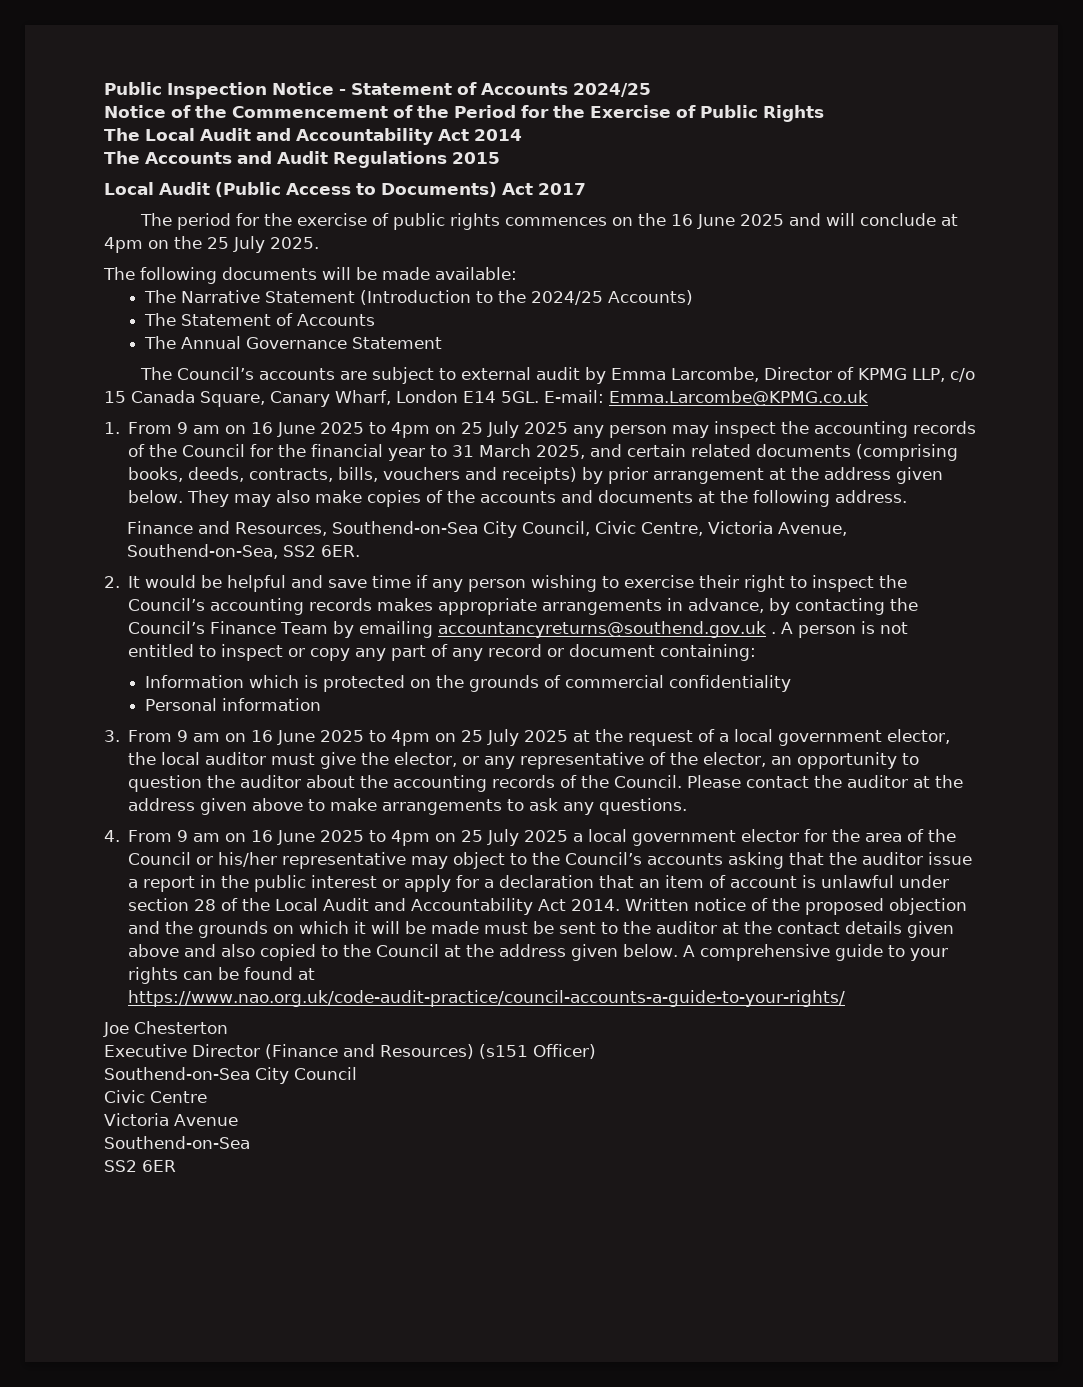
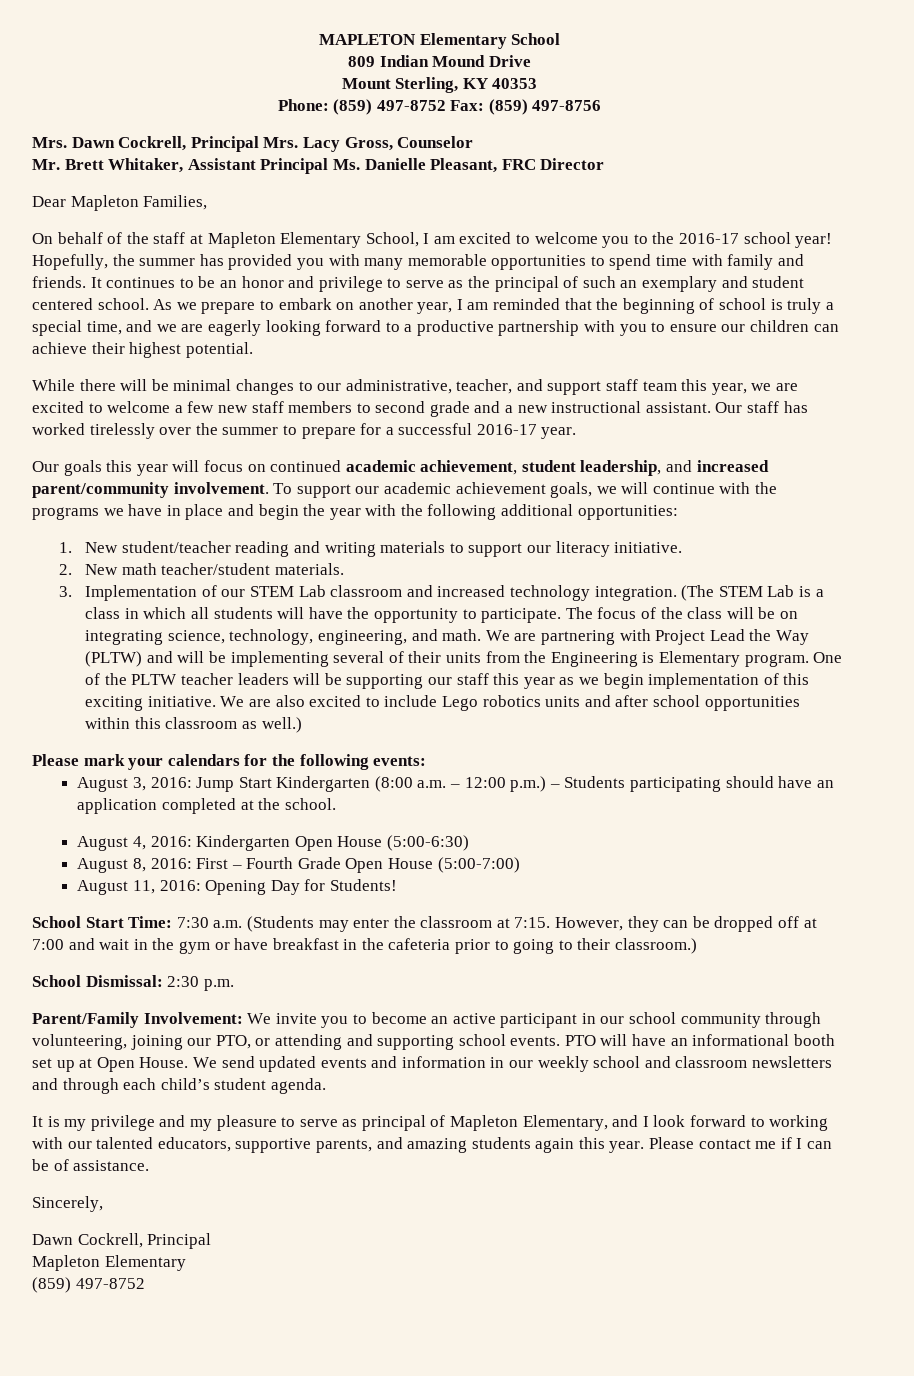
[104,82,651,99] [104,105,824,122] [104,128,522,145] [104,151,500,168] [104,182,586,197] [139,213,958,230] [104,236,319,253] [103,267,517,284] [144,290,694,305] [144,313,376,326] [144,336,443,349] [139,367,975,384] [104,390,868,407] [104,421,977,438] [128,444,959,461] [128,467,944,484] [128,490,908,507] [127,521,848,538] [127,544,361,559] [104,575,908,592] [128,598,919,615] [128,621,909,638] [128,644,757,661] [145,675,792,692] [145,698,322,711] [104,729,951,746] [128,752,920,769] [128,775,964,792] [128,798,688,815] [104,829,957,846] [128,852,973,869] [128,875,950,892] [128,898,968,915] [128,921,955,938] [128,944,949,961] [128,967,316,984] [128,990,846,1007] [103,1021,228,1037] [104,1044,596,1059] [104,1067,357,1084] [104,1090,207,1103] [104,1113,238,1126] [104,1136,250,1149] [104,1160,176,1172] Public Inspection Notice - Statement of Accounts 2024/25 // Notice of the Commencement of the Period for the Exercise of Public Rights // The Local Audit and Accountability Act 2014 // The Accounts and Audit Regulations 2015 // Local Audit (Public Access to Documents) Act 2017 // The period for the exercise of public rights commences on the 16 June 2025 and will conclude at 4pm on the 25 July 2025. // The following documents will be made available: // The Narrative Statement (Introduction to the 2024/25 Accounts) // The Statement of Accounts // The Annual Governance Statement // The Council’s accounts are subject to external audit by Emma Larcombe, Director of KPMG LLP, c/o 15 Canada Square, Canary Wharf, London E14 5GL. E-mail: Emma.Larcombe@KPMG.co.uk // 1. From 9 am on 16 June 2025 to 4pm on 25 July 2025 any person may inspect the accounting records of the Council for the financial year to 31 March 2025, and certain related documents (comprising books, deeds, contracts, bills, vouchers and receipts) by prior arrangement at the address given below. They may also make copies of the accounts and documents at the following address. // Finance and Resources, Southend-on-Sea City Council, Civic Centre, Victoria Avenue, Southend-on-Sea, SS2 6ER. // 2. It would be helpful and save time if any person wishing to exercise their right to inspect the Council’s accounting records makes appropriate arrangements in advance, by contacting the Council’s Finance Team by emailing accountancyreturns@southend.gov.uk . A person is not entitled to inspect or copy any part of any record or document containing: // Information which is protected on the grounds of commercial confidentiality // Personal information // 3. From 9 am on 16 June 2025 to 4pm on 25 July 2025 at the request of a local government elector, the local auditor must give the elector, or any representative of the elector, an opportunity to question the auditor about the accounting records of the Council. Please contact the auditor at the address given above to make arrangements to ask any questions. // 4. From 9 am on 16 June 2025 to 4pm on 25 July 2025 a local government elector for the area of the Council or his/her representative may object to the Council’s accounts asking that the auditor issue a report in the public interest or apply for a declaration that an item of account is unlawful under section 28 of the Local Audit and Accountability Act 2014. Written notice of the proposed objection and the grounds on which it will be made must be sent to the auditor at the contact details given above and also copied to the Council at the address given below. A comprehensive guide to your rights can be found at https://www.nao.org.uk/code-audit-practice/council-accounts-a-guide-to-your-rights/ // Joe Chesterton // Executive Director (Finance and Resources) (s151 Officer) // Southend-on-Sea City Council // Civic Centre // Victoria Avenue // Southend-on-Sea // SS2 6ER -> [318,33,561,49] [348,55,531,67] [341,77,538,93] [277,99,602,115] [32,136,474,152] [32,158,605,174] [32,195,208,211] [32,232,833,248] [32,254,804,270] [32,276,805,292] [32,298,834,314] [32,320,839,336] [32,342,253,358] [32,379,799,395] [32,401,808,417] [32,423,577,439] [32,460,769,476] [32,482,778,498] [32,504,678,520] [58,541,683,557] [58,563,345,575] [58,585,824,601] [85,607,798,623] [85,629,809,645] [85,651,843,667] [85,673,810,689] [85,695,800,711] [85,717,302,733] [32,754,427,770] [77,776,834,792] [77,798,336,814] [77,835,469,851] [77,857,520,873] [77,879,397,895] [32,916,817,932] [32,938,698,954] [32,975,234,991] [32,1012,822,1028] [32,1034,835,1050] [32,1056,833,1072] [32,1078,326,1094] [32,1115,829,1131] [32,1137,833,1153] [32,1159,150,1171] [32,1196,103,1212] [32,1233,212,1249] [32,1255,186,1271] [32,1277,145,1293] MAPLETON Elementary School // 809 Indian Mound Drive // Mount Sterling, KY 40353 // Phone: (859) 497-8752 Fax: (859) 497-8756 // Mrs. Dawn Cockrell, Principal Mrs. Lacy Gross, Counselor // Mr. Brett Whitaker, Assistant Principal Ms. Danielle Pleasant, FRC Director // Dear Mapleton Families, // On behalf of the staff at Mapleton Elementary School, I am excited to welcome you to the 2016-17 school year! Hopefully, the summer has provided you with many memorable opportunities to spend time with family and friends. It continues to be an honor and privilege to serve as the principal of such an exemplary and student centered school. As we prepare to embark on another year, I am reminded that the beginning of school is truly a special time, and we are eagerly looking forward to a productive partnership with you to ensure our children can achieve their highest potential. // While there will be minimal changes to our administrative, teacher, and support staff team this year, we are excited to welcome a few new staff members to second grade and a new instructional assistant. Our staff has worked tirelessly over the summer to prepare for a successful 2016-17 year. // Our goals this year will focus on continued academic achievement, student leadership, and increased parent/community involvement. To support our academic achievement goals, we will continue with the programs we have in place and begin the year with the following additional opportunities: // 1. New student/teacher reading and writing materials to support our literacy initiative. // 2. New math teacher/student materials. // 3. Implementation of our STEM Lab classroom and increased technology integration. (The STEM Lab is a class in which all students will have the opportunity to participate. The focus of the class will be on integrating science, technology, engineering, and math. We are partnering with Project Lead the Way (PLTW) and will be implementing several of their units from the Engineering is Elementary program. One of the PLTW teacher leaders will be supporting our staff this year as we begin implementation of this exciting initiative. We are also excited to include Lego robotics units and after school opportunities within this classroom as well.) // Please mark your calendars for the following events: // August 3, 2016: Jump Start Kindergarten (8:00 a.m. – 12:00 p.m.) – Students participating should have an application completed at the school. // August 4, 2016: Kindergarten Open House (5:00-6:30) // August 8, 2016: First – Fourth Grade Open House (5:00-7:00) // August 11, 2016: Opening Day for Students! // School Start Time: 7:30 a.m. (Students may enter the classroom at 7:15. However, they can be dropped off at 7:00 and wait in the gym or have breakfast in the cafeteria prior to going to their classroom.) // School Dismissal: 2:30 p.m. // Parent/Family Involvement: We invite you to become an active participant in our school community through volunteering, joining our PTO, or attending and supporting school events. PTO will have an informational booth set up at Open House. We send updated events and information in our weekly school and classroom newsletters and through each child’s student agenda. // It is my privilege and my pleasure to serve as principal of Mapleton Elementary, and I look forward to working with our talented educators, supportive parents, and amazing students again this year. Please contact me if I can be of assistance. // Sincerely, // Dawn Cockrell, Principal // Mapleton Elementary // (859) 497-8752

